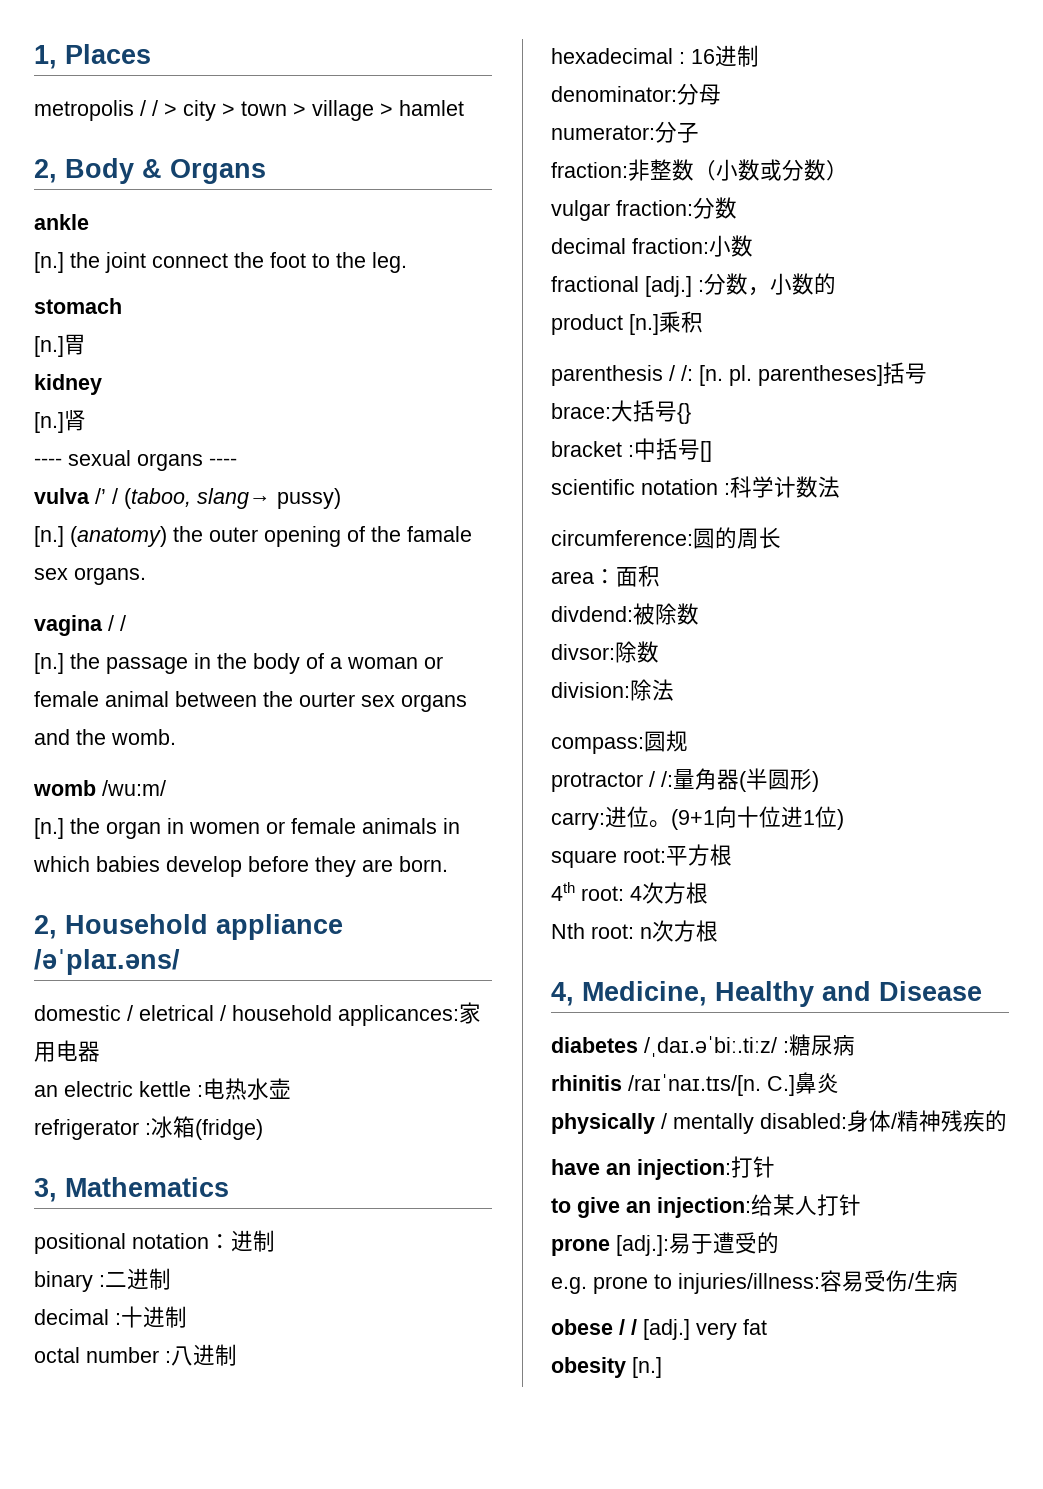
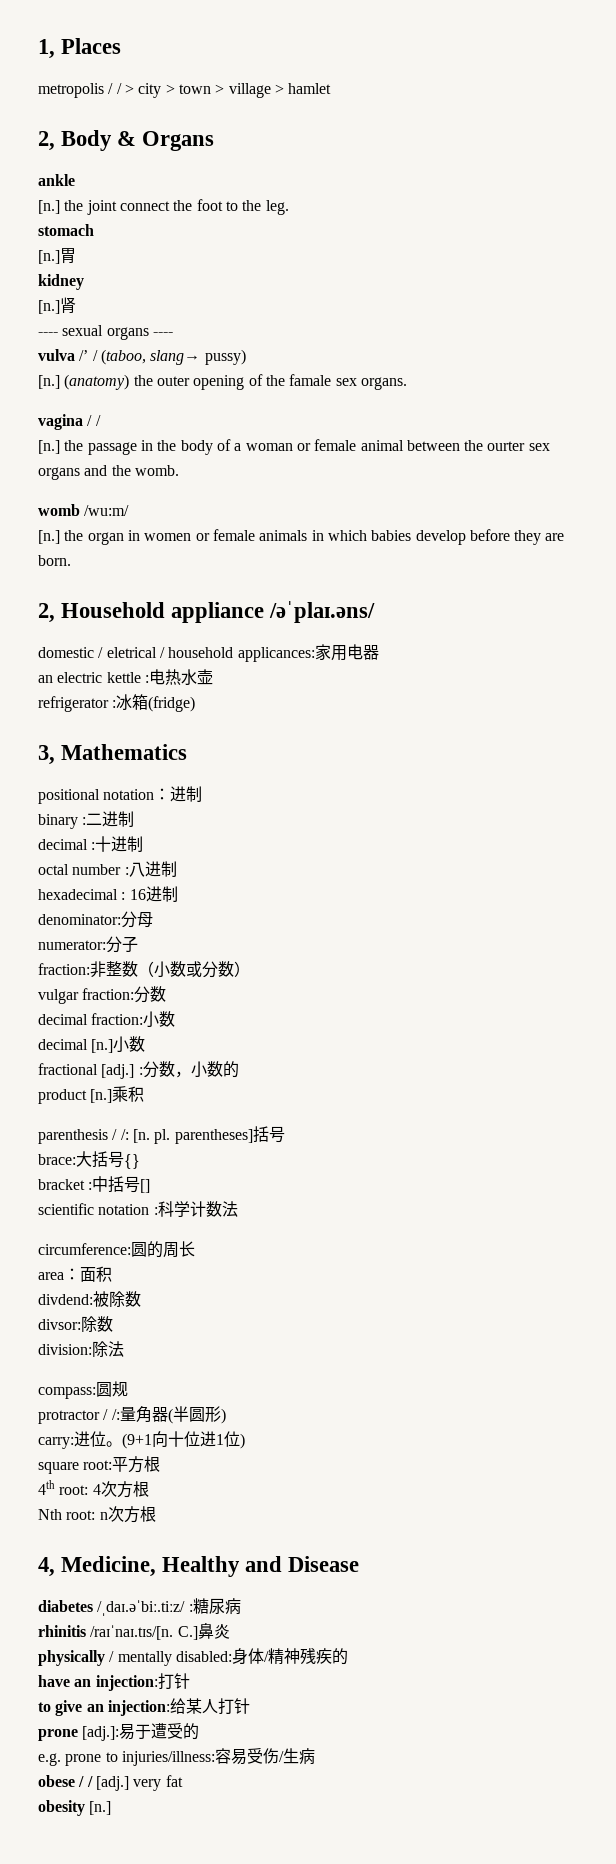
(753, 246) none -> [38,1036,146,1053] // decimal [n.]小数

